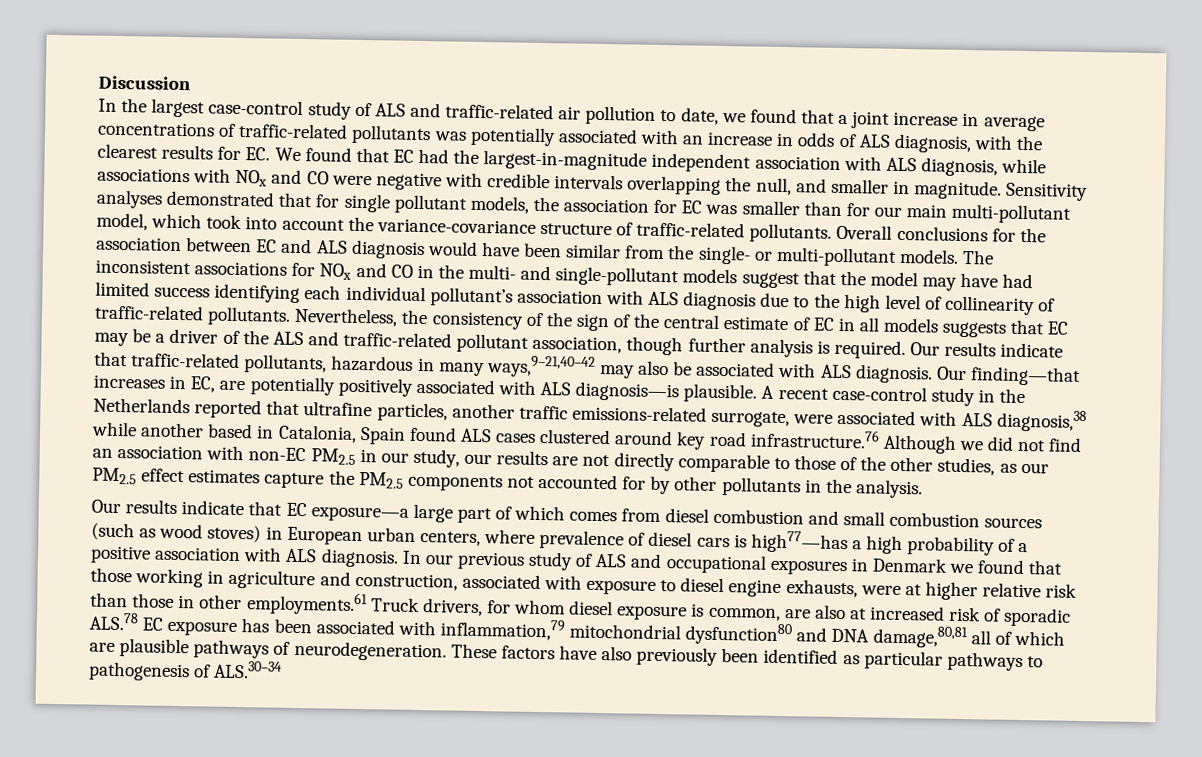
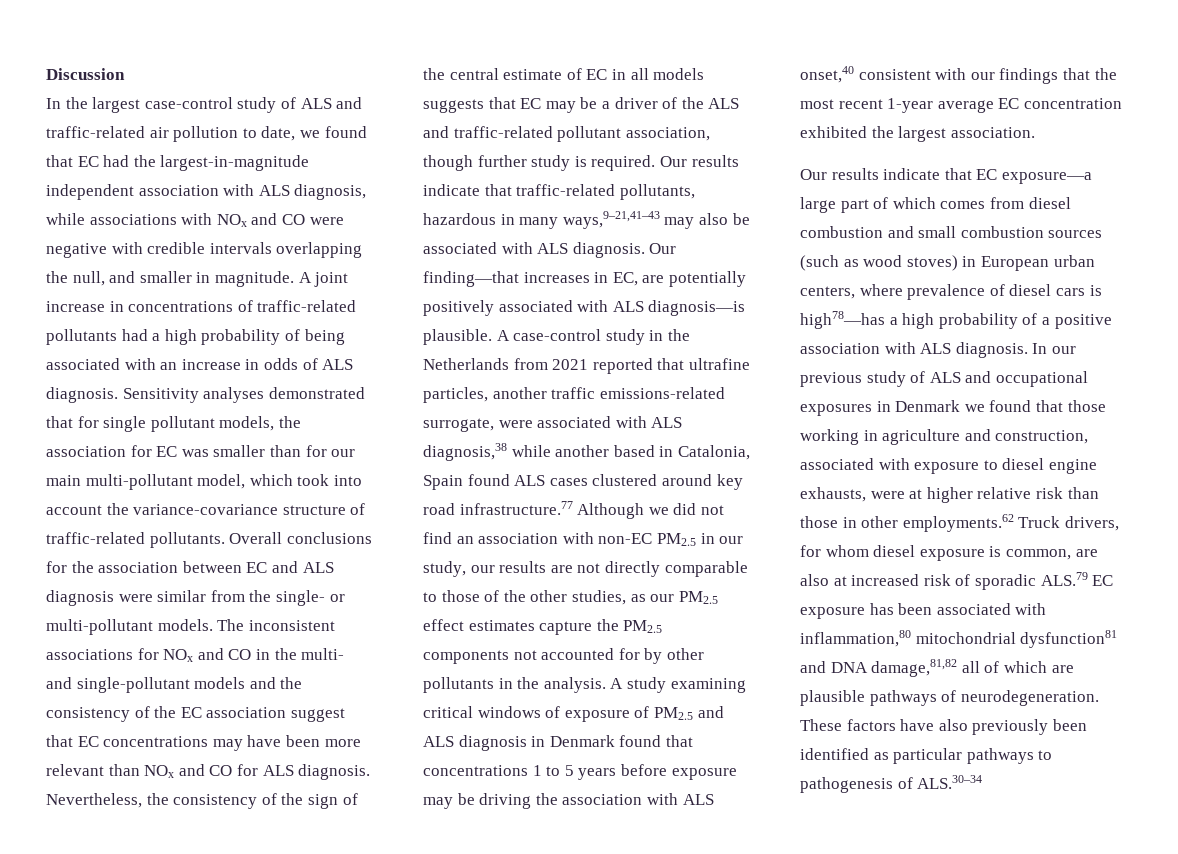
[838,111,1045,132] [97,121,1044,154] [97,143,390,163] a joint increase in average concentrations of traffic-related pollutants was potentially associated with an increase in odds of ALS diagnosis, with the clearest results for EC. We found that -> (73, 161) none
(1003, 190) none -> [298,272,349,287] [46,300,357,312] [46,329,345,345] [46,358,354,370] [46,387,118,403] A joint increase in concentrations of traffic-related pollutants had a high probability of being associated with an increase in odds of ALS diagnosis.
[427,241,563,258] would have been -> [118,594,153,602] were
[741,270,1034,291] [95,281,1056,316] [94,304,292,326] suggest that the model may have had limited success identifying each individual pollutant’s association with ALS diagnosis due to the high level of collinearity of traffic-related pollutants. -> [249,677,303,689] [46,706,345,722] [46,735,361,751] [46,764,371,780] and the consistency of the EC association suggest that EC concentrations may have been more relevant than NOx and CO for ALS diagnosis.
[749,338,813,358] analysis -> [531,155,571,171] study
[486,355,596,378] ways,9–21,40–42 -> [562,211,660,229] ways,9–21,41–43
[777,387,829,400] recent -> (510, 335) none
(190, 405) none -> [513,358,589,370] from 2021
[749,428,880,449] infrastructure.76 -> [459,501,573,515] infrastructure.77
(923, 489) none -> [610,677,746,693] [423,706,724,722] [423,735,693,751] [423,764,737,780] [423,793,714,809] [800,66,1117,84] [800,98,1122,113] [800,126,1035,142] A study examining critical windows of exposure of PM2.5 and ALS diagnosis in Denmark found that concentrations 1 to 5 years before exposure may be driving the association with ALS onset,40 consistent with our findings that the most recent 1-year average EC concentration exhibited the largest association.
[750,530,848,554] high77—has -> [800,311,885,329] high78—has
[246,591,368,616] employments.61 -> [902,514,1014,532] employments.62
[89,612,139,631] ALS.78 -> [1040,572,1088,586] ALS.79
[439,618,793,646] inflammation,79 mitochondrial dysfunction80 -> [800,630,1118,648] inflammation,80 mitochondrial dysfunction81
[872,625,968,649] damage,80,81 -> [871,659,958,677] damage,81,82

